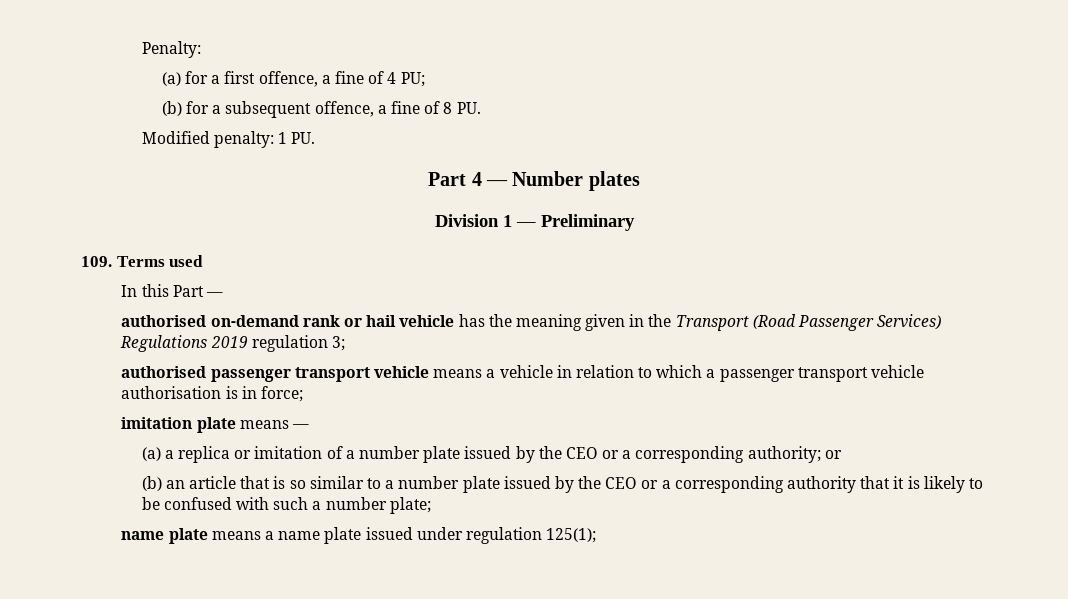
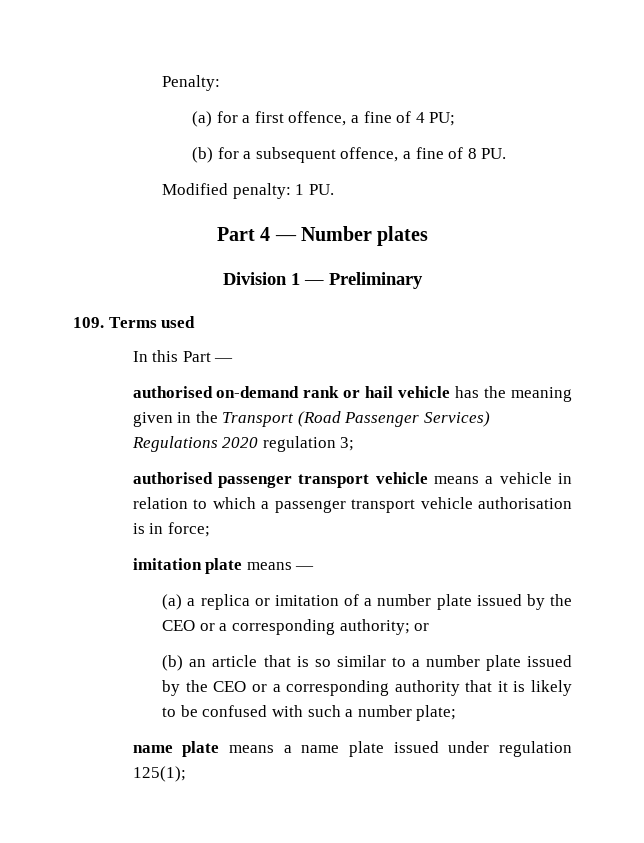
[210,336,248,348] 2019 -> [222,437,259,448] 2020

